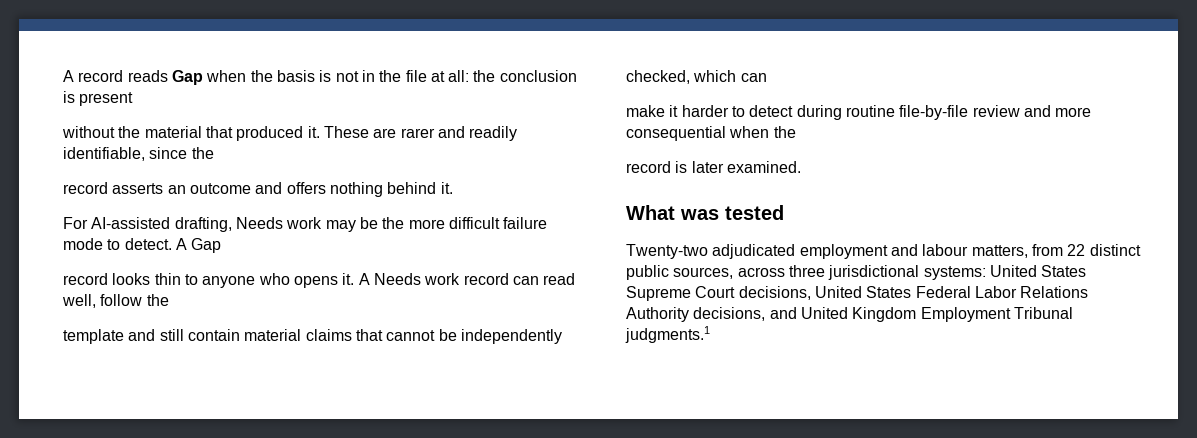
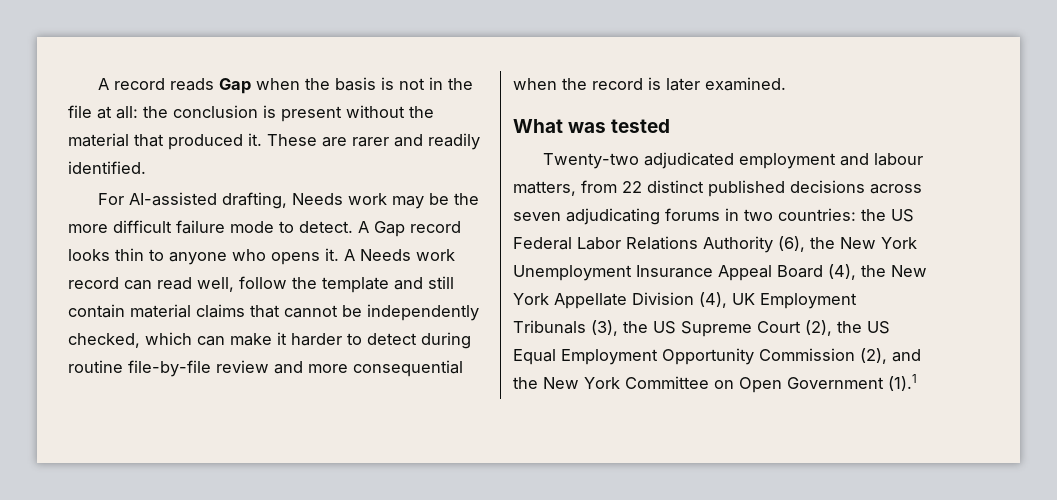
(134, 99) // -> (342, 114) none
[63,147,214,161] [63,182,453,197] identifiable, since the // record asserts an outcome and offers nothing behind it. -> [68,161,146,174] identified.
(222, 245) // -> (405, 229) none
(169, 300) // -> (317, 283) none
(767, 77) // -> (225, 341) none
(796, 132) // -> (587, 84) none
[626,265,1087,280] [626,286,1089,301] [626,307,1073,322] [625,326,710,343] public sources, across three jurisdictional systems: United States Supreme Court decisions, United States Federal Labor Relations Authority decisions, and United Kingdom Employment Tribunal judgments.1 -> [708,180,922,197] [513,208,914,225] [513,236,917,253] [513,264,927,281] [513,292,857,309] [513,320,890,337] [513,348,921,365] [513,374,917,393] published decisions across seven adjudicating forums in two countries: the US Federal Labor Relations Authority (6), the New York Unemployment Insurance Appeal Board (4), the New York Appellate Division (4), UK Employment Tribunals (3), the US Supreme Court (2), the US Equal Employment Opportunity Commission (2), and the New York Committee on Open Government (1).1

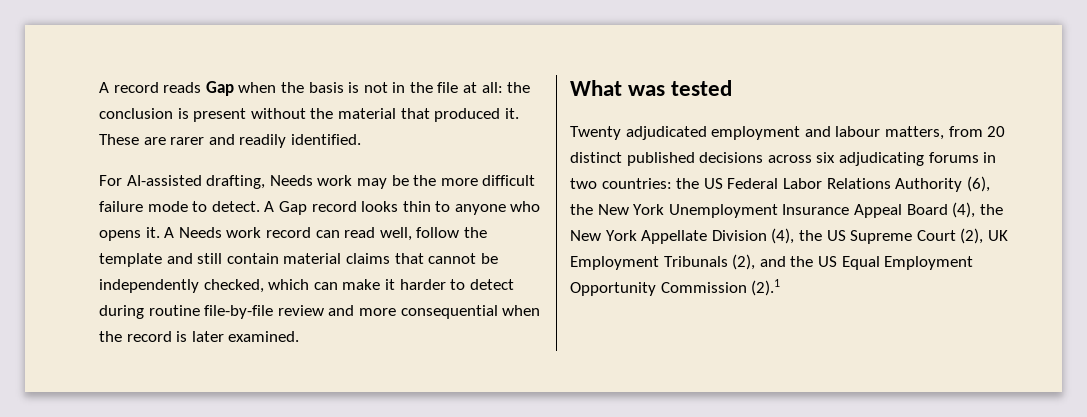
[543,153,640,169] Twenty-two -> [570,126,621,140] Twenty
[622,181,642,193] 22 -> [987,126,1006,137] 20
[513,212,561,221] seven -> [816,152,836,163] six
[732,293,857,309] [513,320,618,336] UK Employment Tribunals (3), -> (795, 236) none
(832, 328) none -> [987,230,1008,241] [570,254,786,270] UK Employment Tribunals (2), and
[860,348,921,364] [513,374,917,393] (2), and the New York Committee on Open Government (1).1 -> [751,279,781,296] (2).1

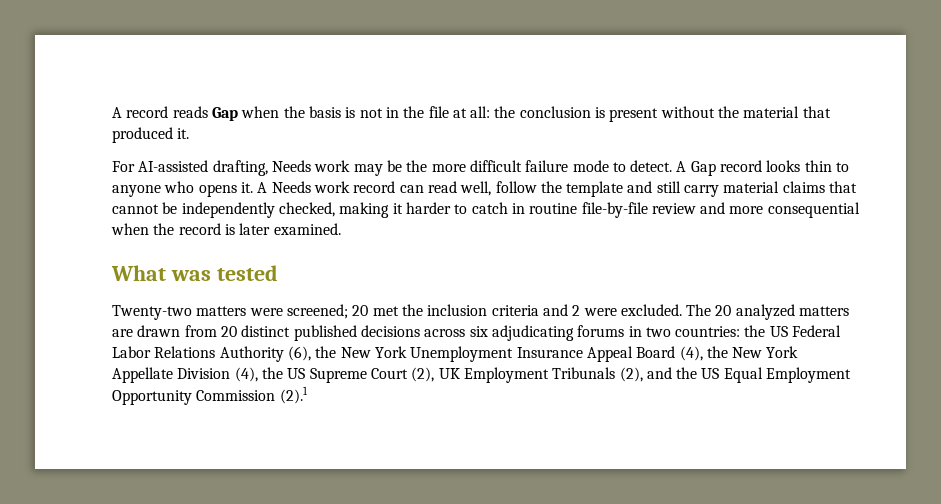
[99,134,361,148] These are rarer and readily identified. -> (190, 133) none
[226,253,279,264] contain -> [684,185,720,197] carry
[268,279,381,290] which can make -> [339,202,390,218] making
[469,279,514,290] [99,305,144,319] detect during -> [471,202,525,214] catch in
[570,126,944,140] Twenty adjudicated employment and labour matters, -> [112,304,850,320] [112,325,181,337] Twenty-two matters were screened; 20 met the inclusion criteria and 2 were excluded. The 20 analyzed matters are drawn

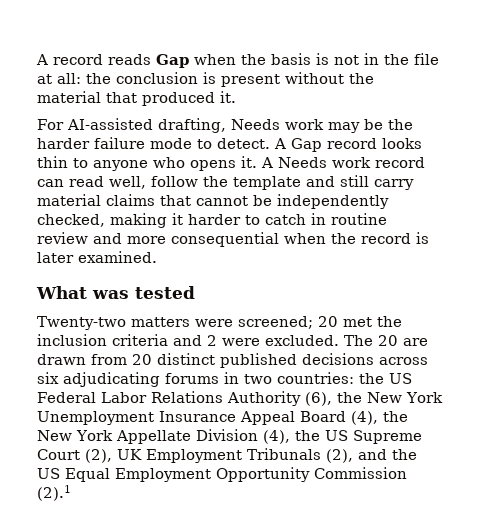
[431,160,522,172] more difficult -> [37,138,90,149] harder
[581,202,648,218] file-by-file -> (387, 219) none
[735,304,850,320] analyzed matters -> (398, 340) none

